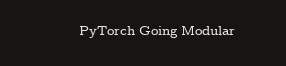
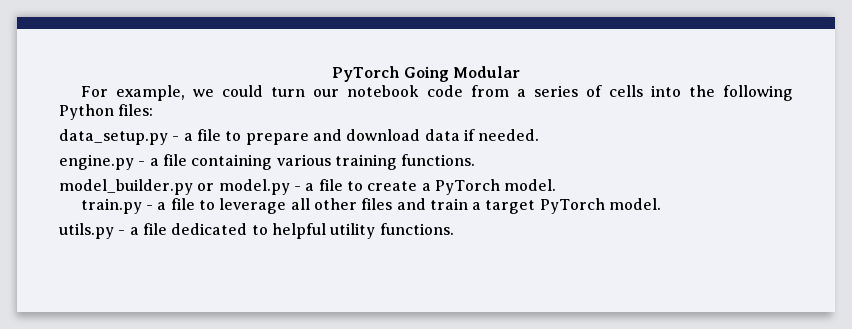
(235, 30) none -> [80,85,793,101] [59,104,154,120] [59,129,540,145] [59,154,476,170] [59,179,557,195] [80,198,662,214] [59,223,454,239] // For example, we could turn our notebook code from a series of cells into the following Python files: // data_setup.py - a file to prepare and download data if needed. // engine.py - a file containing various training functions. // model_builder.py or model.py - a file to create a PyTorch model. // train.py - a file to leverage all other files and train a target PyTorch model. // utils.py - a file dedicated to helpful utility functions.

